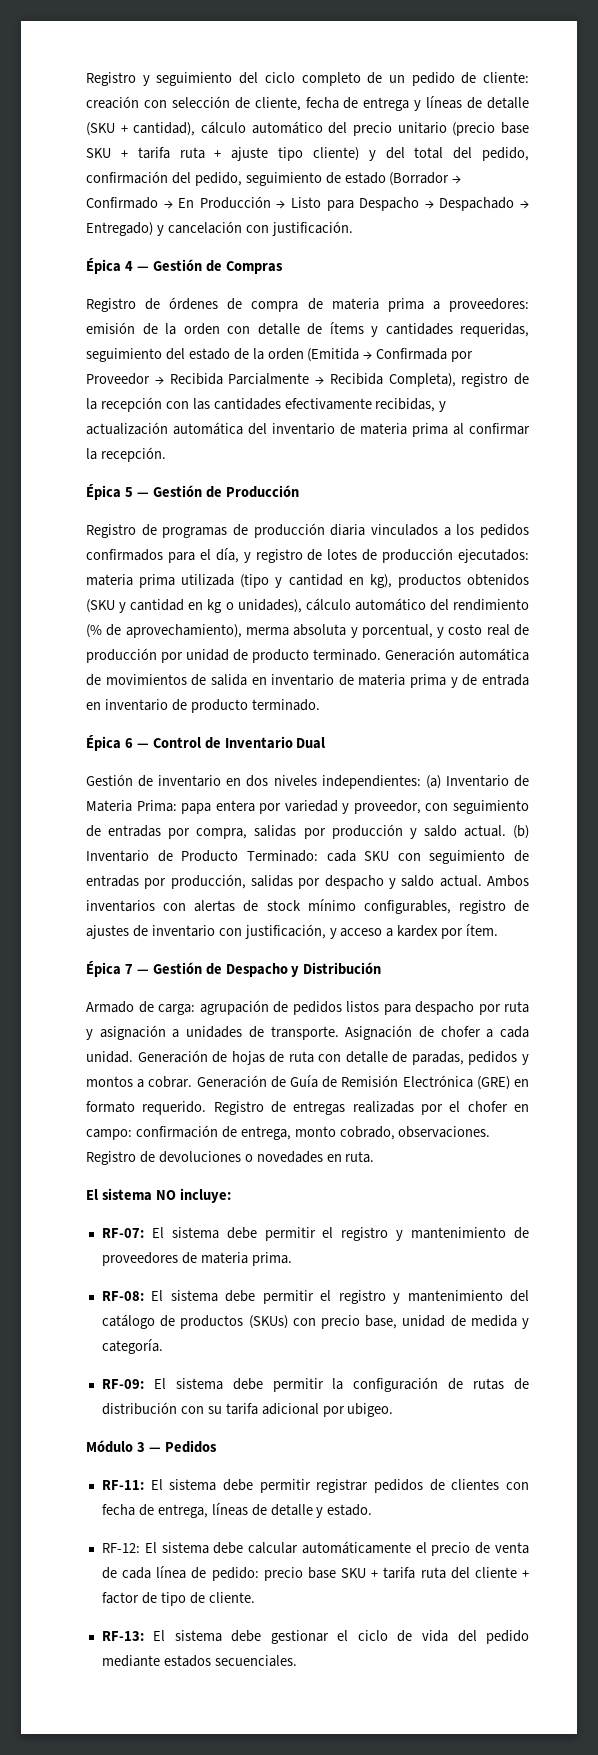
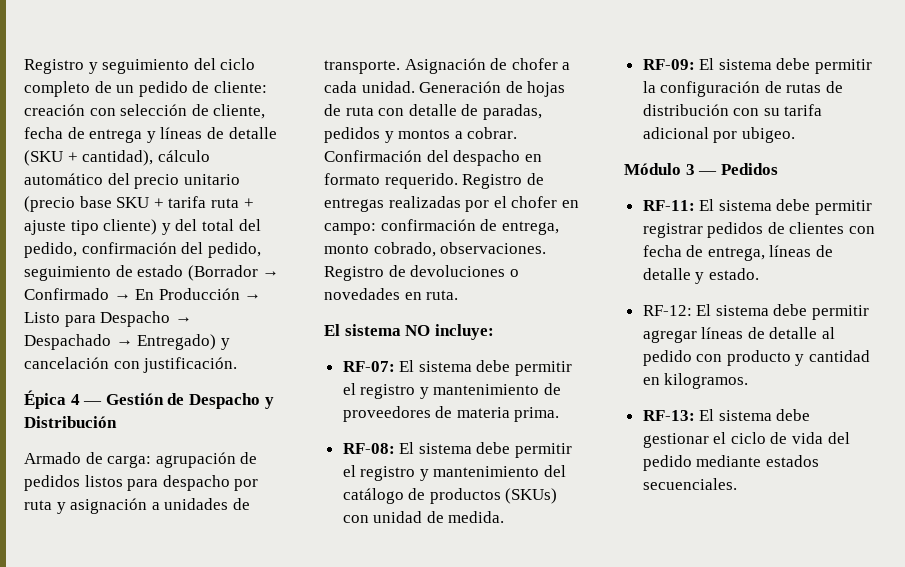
[225,261,283,274] [86,297,529,312] [86,322,529,337] [86,348,474,362] [86,373,529,387] [86,397,447,412] [86,422,530,437] [86,447,166,462] [86,484,299,500] [86,523,529,538] [86,548,529,563] [86,574,529,588] [86,598,529,613] [86,624,530,638] [86,648,529,663] [86,674,529,688] [86,699,320,713] [86,735,326,751] [86,774,529,789] [86,800,529,814] [86,824,530,839] [86,850,529,864] [86,874,529,889] [86,899,529,914] [86,924,499,939] [86,961,222,977] Compras // Registro de órdenes de compra de materia prima a proveedores: emisión de la orden con detalle de ítems y cantidades requeridas, seguimiento del estado de la orden (Emitida → Confirmada por Proveedor → Recibida Parcialmente → Recibida Completa), registro de la recepción con las cantidades efectivamente recibidas, y actualización automática del inventario de materia prima al confirmar la recepción. // Épica 5 — Gestión de Producción // Registro de programas de producción diaria vinculados a los pedidos confirmados para el día, y registro de lotes de producción ejecutados: materia prima utilizada (tipo y cantidad en kg), productos obtenidos (SKU y cantidad en kg o unidades), cálculo automático del rendimiento (% de aprovechamiento), merma absoluta y porcentual, y costo real de producción por unidad de producto terminado. Generación automática de movimientos de salida en inventario de materia prima y de entrada en inventario de producto terminado. // Épica 6 — Control de Inventario Dual // Gestión de inventario en dos niveles independientes: (a) Inventario de Materia Prima: papa entera por variedad y proveedor, con seguimiento de entradas por compra, salidas por producción y saldo actual. (b) Inventario de Producto Terminado: cada SKU con seguimiento de entradas por producción, salidas por despacho y saldo actual. Ambos inventarios con alertas de stock mínimo configurables, registro de ajustes de inventario con justificación, y acceso a kardex por ítem. // Épica 7 — Gestión de -> (185, 399) none
[196,1075,510,1090] Generación de Guía de Remisión Electrónica (GRE) -> [324,150,521,166] Confirmación del despacho
[320,1315,529,1329] [101,1339,163,1354] precio base, unidad de medida y categoría. -> [373,511,505,523] unidad de medida.
[248,1541,530,1556] [101,1566,529,1581] [101,1592,255,1606] calcular automáticamente el precio de venta de cada línea de pedido: precio base SKU + tarifa ruta del cliente + factor de tipo de cliente. -> [812,305,870,320] [642,327,836,343] [642,350,871,366] [642,373,749,389] permitir agregar líneas de detalle al pedido con producto y cantidad en kilogramos.

